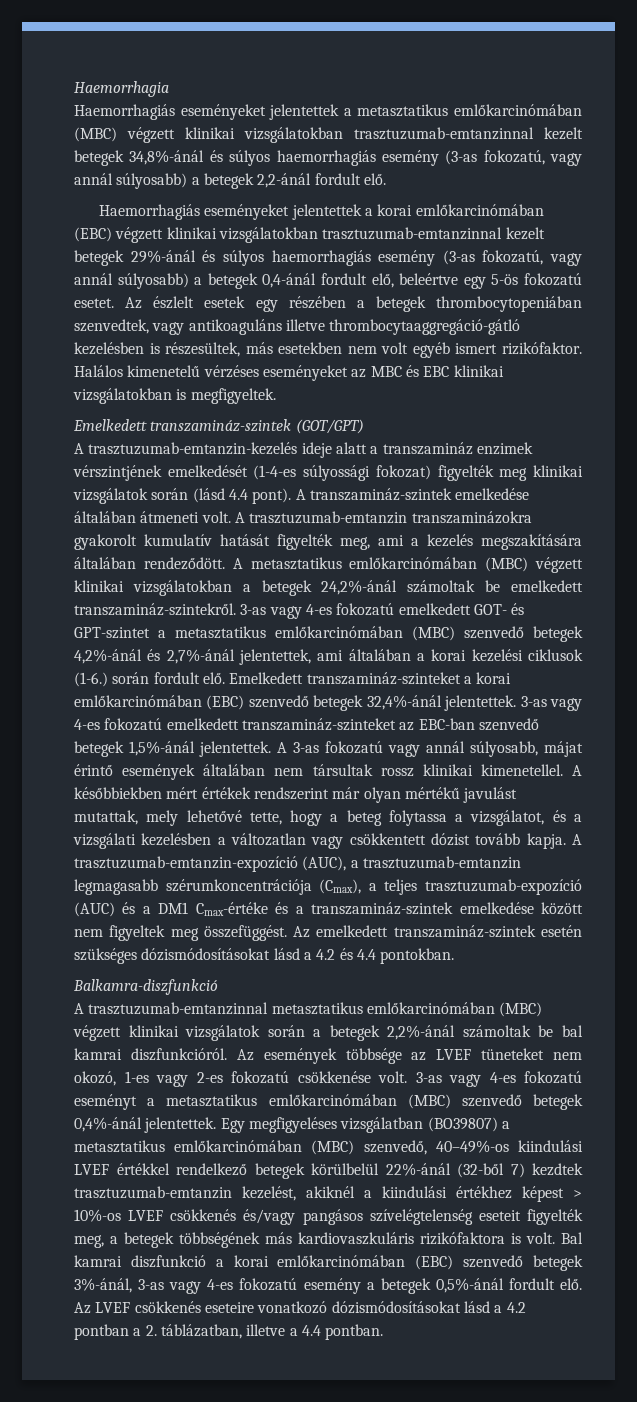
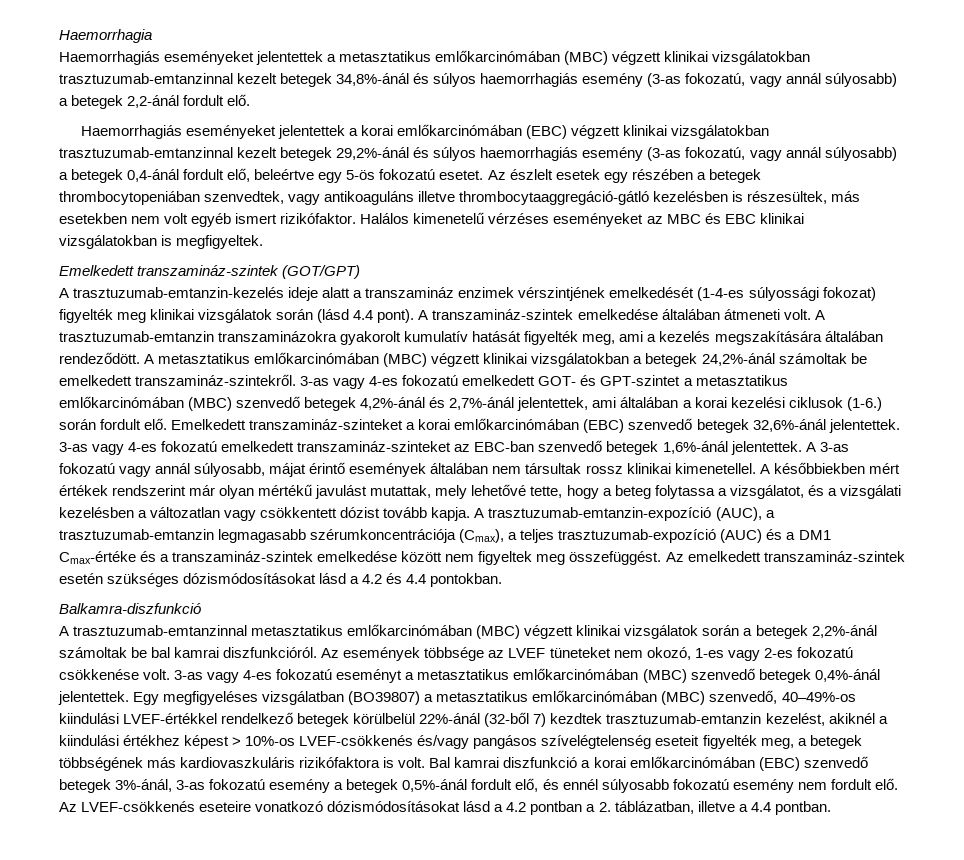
[130,250,196,263] 29%-ánál -> [336,147,410,160] 29,2%-ánál
[366,695,442,710] 32,4%-ánál -> [752,419,826,432] 32,6%-ánál
[129,741,195,756] 1,5%-ánál -> [662,441,728,454] 1,6%-ánál
[74,1163,170,1175] LVEF értékkel -> [123,713,218,724] LVEF-értékkel
[128,1209,237,1221] LVEF csökkenés -> [299,735,414,746] LVEF-csökkenés
[169,1279,234,1294] vagy 4-es -> (206, 785) none
[560,1278,583,1290] [74,1301,201,1314] elő. Az LVEF csökkenés -> [515,778,898,793] [59,801,196,812] elő, és ennél súlyosabb fokozatú esemény nem fordult elő. Az LVEF-csökkenés

